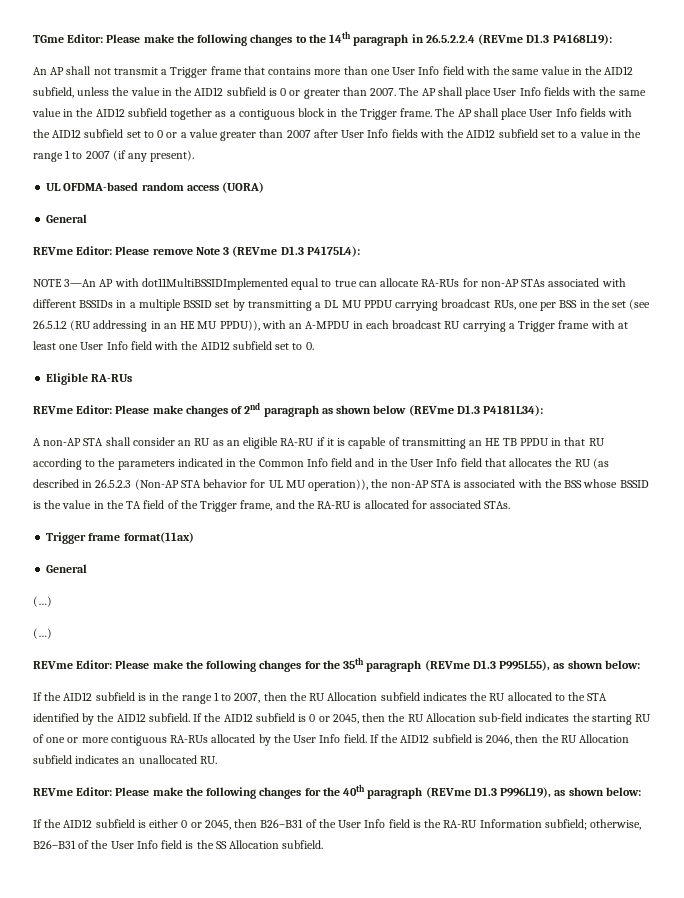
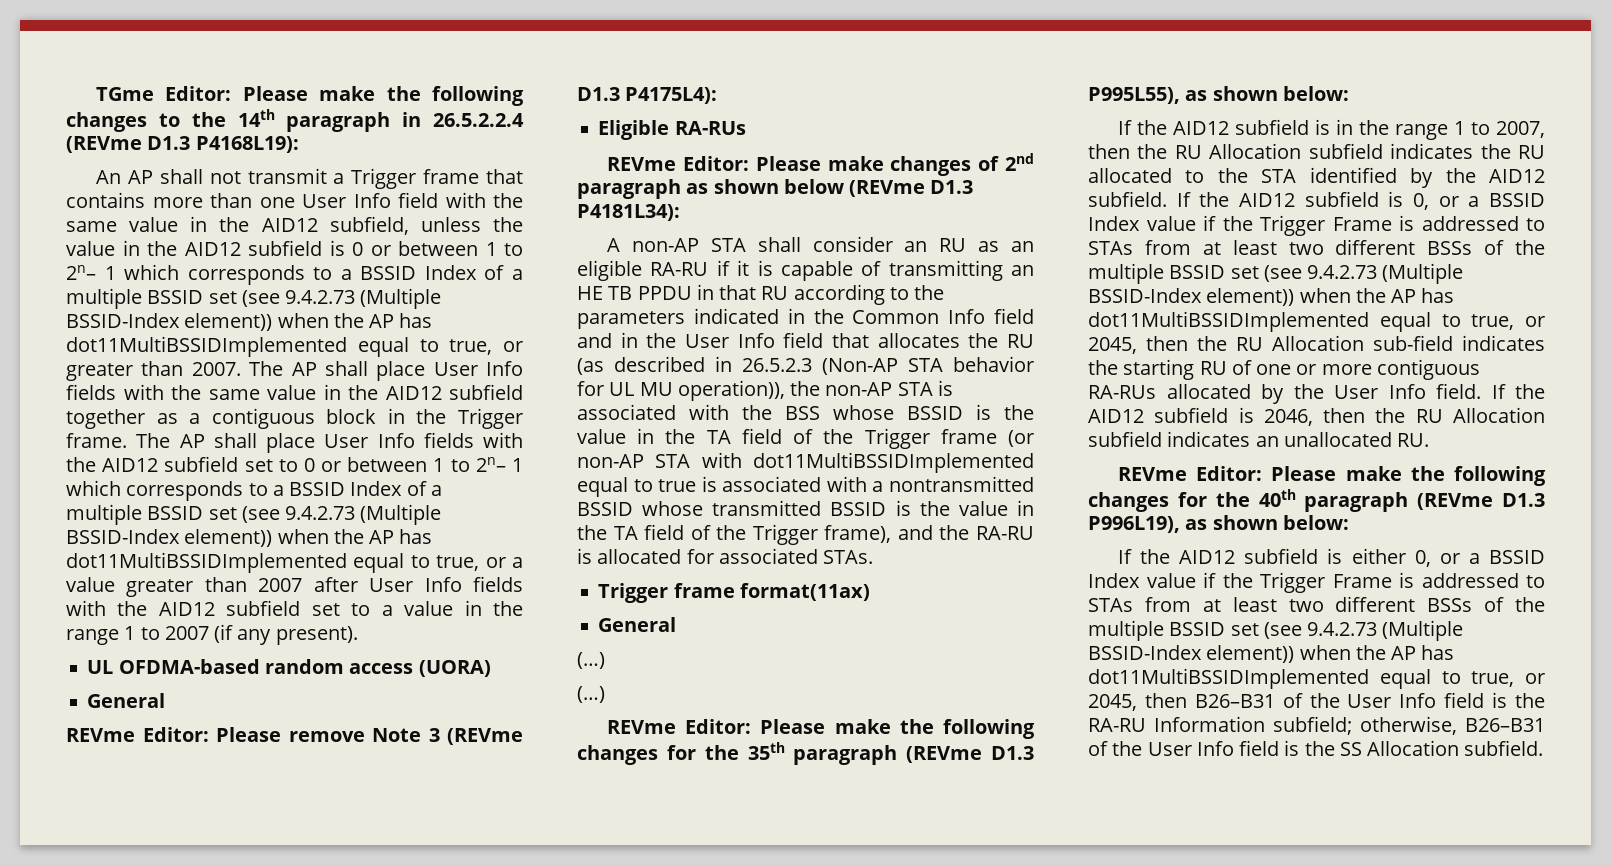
(301, 93) none -> [398,241,523,256] [66,264,523,285] [66,288,442,309] [66,313,433,331] [66,336,523,357] between 1 to 2n– 1 which corresponds to a BSSID Index of a multiple BSSID set (see 9.4.2.73 (Multiple BSSID-Index element)) when the AP has dot11MultiBSSIDImplemented equal to true, or
(178, 135) none -> [347,457,523,472] [66,480,442,501] [66,504,442,525] [66,529,433,547] [66,552,506,573] between 1 to 2n– 1 which corresponds to a BSSID Index of a multiple BSSID set (see 9.4.2.73 (Multiple BSSID-Index element)) when the AP has dot11MultiBSSIDImplemented equal to true, or
[33,278,626,290] [33,299,651,311] [33,320,628,332] [33,341,314,350] // NOTE 3—An AP with dot11MultiBSSIDImplemented equal to true can allocate RA-RUs for non-AP STAs associated with different BSSIDs in a multiple BSSID set by transmitting a DL MU PPDU carrying broadcast RUs, one per BSS in the set (see 26.5.1.2 (RU addressing in an HE MU PPDU)), with an A-MPDU in each broadcast RU carrying a Trigger frame with at least one User Info field with the AID12 subfield set to 0. -> (718, 95) none
[240,500,273,511] frame, -> [940,429,1034,447] [577,452,1034,473] [577,476,1034,497] [577,500,1034,516] [577,524,892,545] frame (or non-AP STA with dot11MultiBSSIDImplemented equal to true is associated with a nontransmitted BSSID whose transmitted BSSID is the value in the TA field of the Trigger frame),
[309,714,316,722] 0 -> [1413,193,1545,210] [1088,215,1545,236] [1088,239,1545,255] [1088,263,1464,284] [1088,288,1455,306] [1088,311,1515,332] 0, or a BSSID Index value if the Trigger Frame is addressed to STAs from at least two different BSSs of the multiple BSSID set (see 9.4.2.73 (Multiple BSSID-Index element)) when the AP has dot11MultiBSSIDImplemented equal to true,
[181,820,188,828] 0 -> [1414,550,1545,567] [1088,572,1545,593] [1088,596,1545,612] [1088,620,1464,641] [1088,645,1455,663] [1088,668,1515,689] 0, or a BSSID Index value if the Trigger Frame is addressed to STAs from at least two different BSSs of the multiple BSSID set (see 9.4.2.73 (Multiple BSSID-Index element)) when the AP has dot11MultiBSSIDImplemented equal to true,

